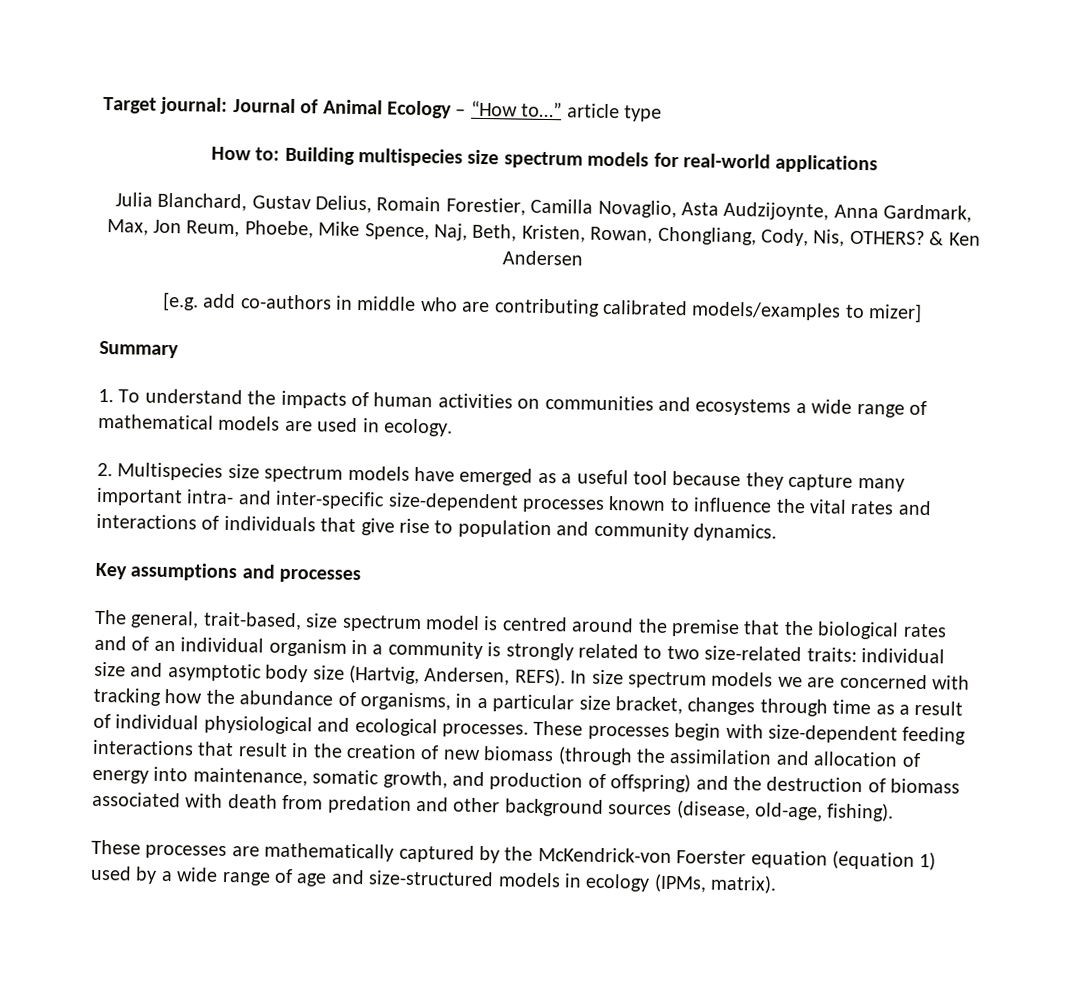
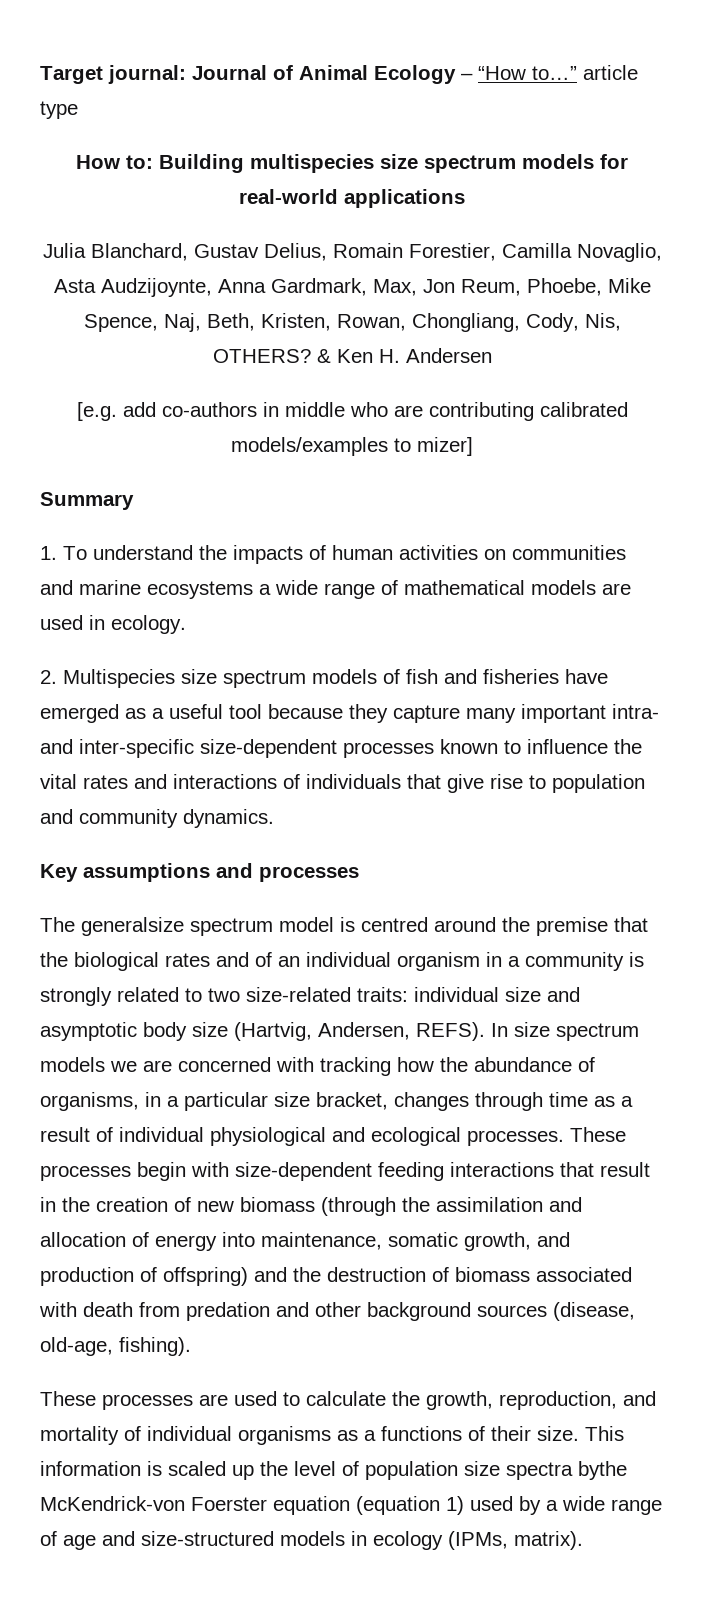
(981, 239) none -> [378,349,400,363] H.
(691, 404) none -> [79,580,141,595] marine
(410, 473) none -> [383,669,559,684] of fish and fisheries
[130,610,339,631] general, trait-based, size -> [81,917,184,936] generalsize
[264,842,534,864] mathematically captured by the -> [234,1391,656,1410] [40,1426,624,1445] [40,1461,627,1480] used to calculate the growth, reproduction, and mortality of individual organisms as a functions of their size. This information is scaled up the level of population size spectra bythe

